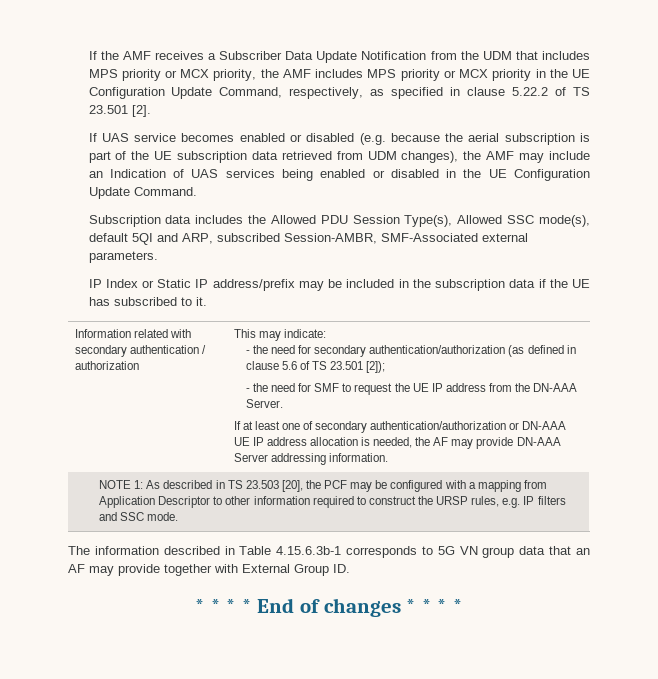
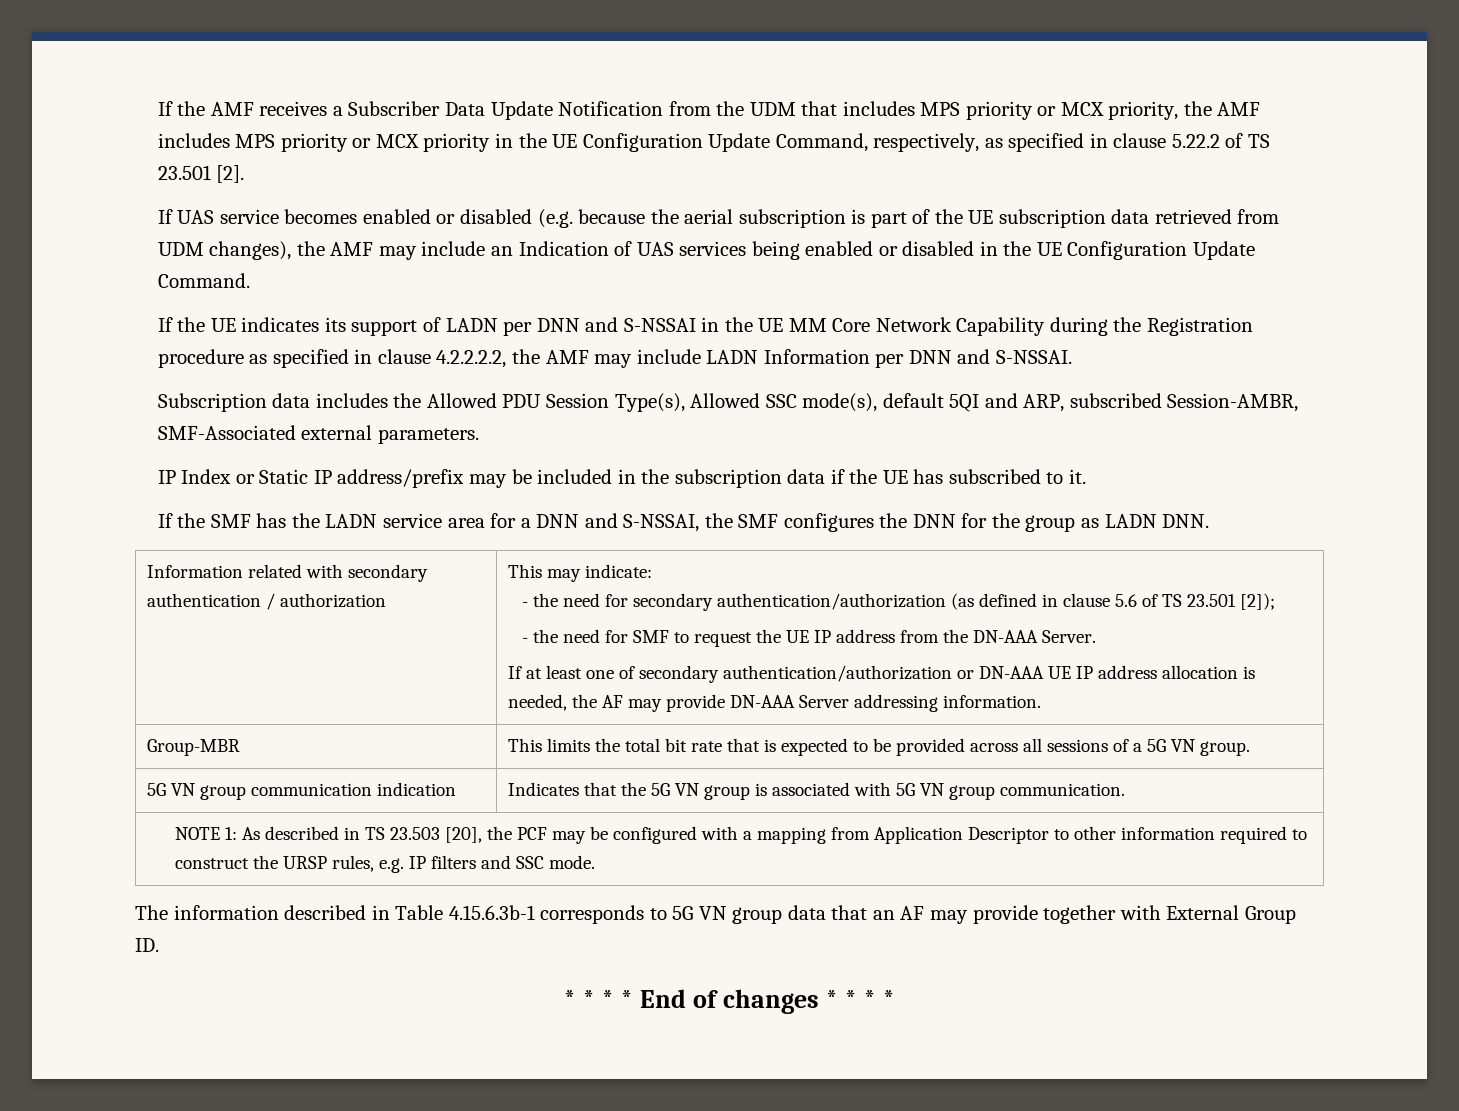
(197, 191) none -> [157,317,1254,336] [157,349,1072,368] // If the UE indicates its support of LADN per DNN and S-NSSAI in the UE MM Core Network Capability during the Registration procedure as specified in clause 4.2.2.2.2, the AMF may include LADN Information per DNN and S-NSSAI.
(207, 301) none -> [157,513,1210,532] // If the SMF has the LADN service area for a DNN and S-NSSAI, the SMF configures the DNN for the group as LADN DNN.
(388, 457) none -> [147,739,241,756] [508,738,1251,756] [147,782,457,800] [508,782,1126,800] // Group-MBR | This limits the total bit rate that is expected to be provided across all sessions of a 5G VN group. // 5G VN group communication indication | Indicates that the 5G VN group is associated with 5G VN group communication.

